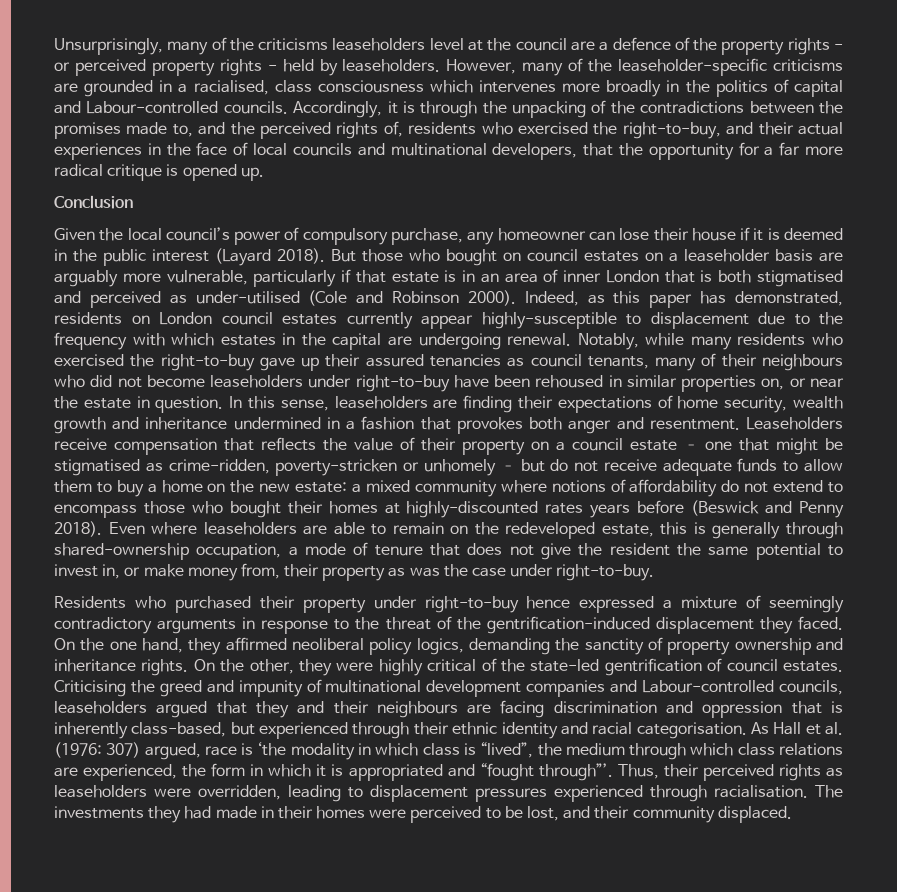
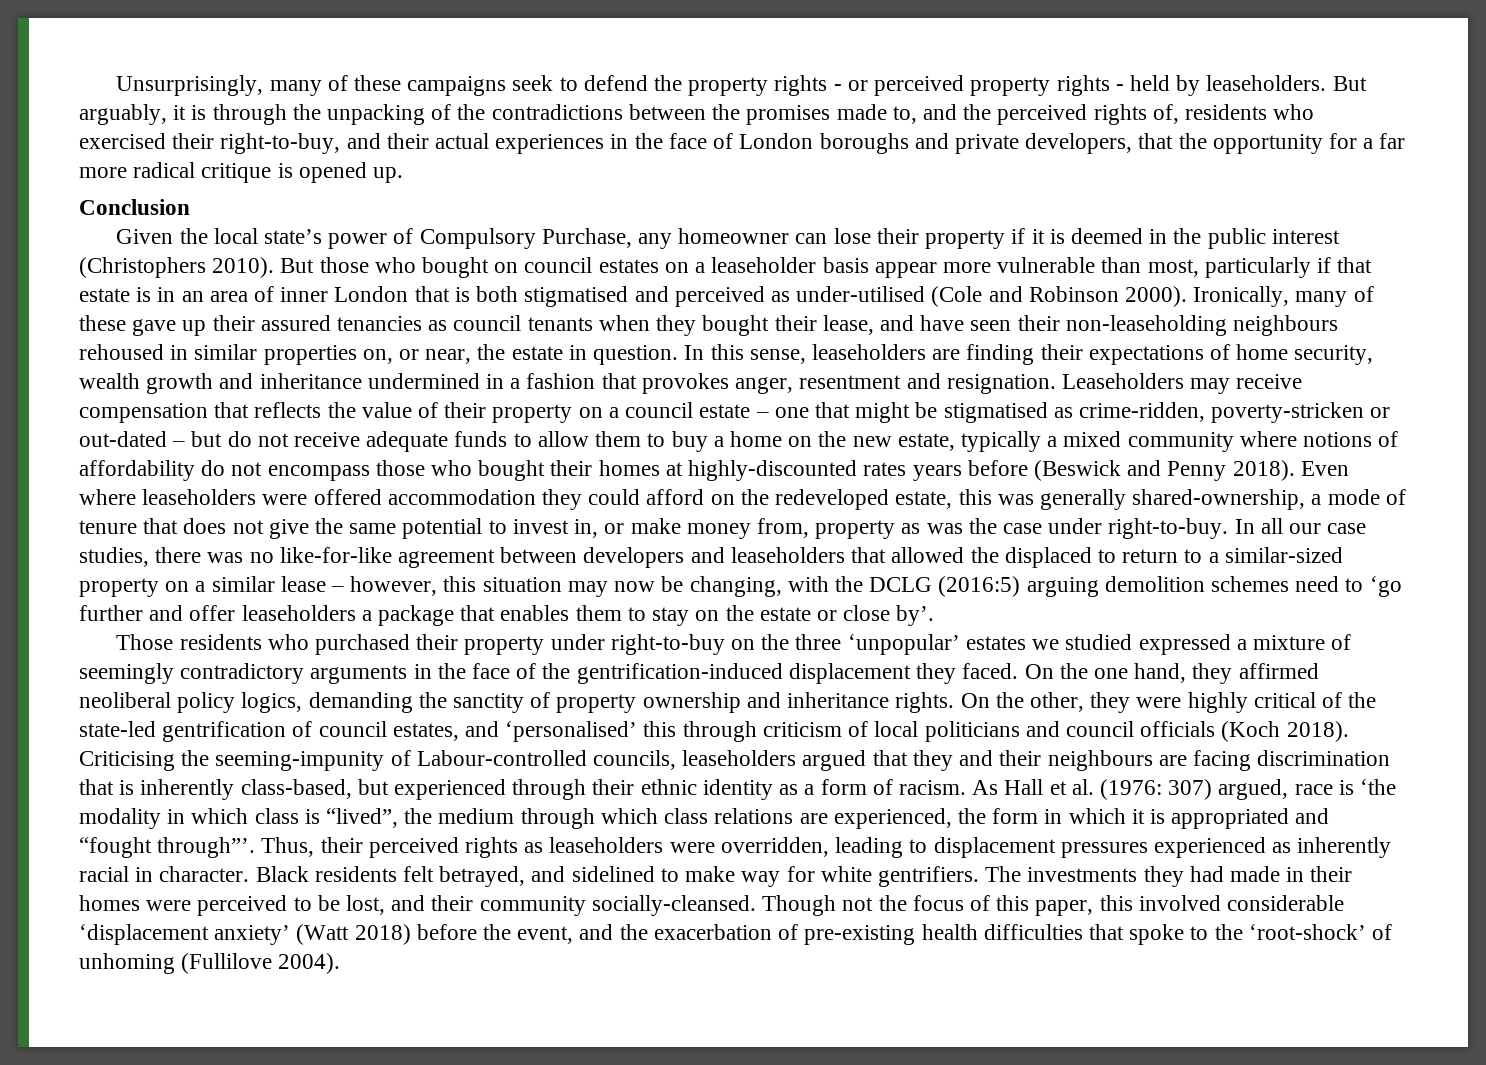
[229,37,690,51] the criticisms leaseholders level at the council are a defence of -> [354,75,648,96] these campaigns seek to defend
[446,58,843,76] [54,79,843,97] [54,101,383,118] However, many of the leaseholder-specific criticisms are grounded in a racialised, class consciousness which intervenes more broadly in the politics of capital and Labour-controlled councils. Accordingly, -> [1332,76,1367,91] [79,104,167,125] But arguably,
[593,122,618,135] the -> [172,133,215,149] their
[253,143,487,156] local councils and multinational -> [739,133,1019,154] London boroughs and private
[165,227,230,241] council’s -> [264,229,323,244] state’s
[302,228,464,245] compulsory purchase, -> [419,228,632,249] Compulsory Purchase,
[691,228,736,241] house -> [925,230,1006,249] property
[215,248,325,266] (Layard 2018). -> [79,257,275,278] (Christophers 2010).
[819,252,843,262] [54,270,248,287] are arguably more vulnerable, -> [874,257,1199,278] appear more vulnerable than most,
[524,291,843,308] [54,312,843,329] [54,332,843,350] [54,354,255,371] Indeed, as this paper has demonstrated, residents on London council estates currently appear highly-susceptible to displacement due to the frequency with which estates in the capital are undergoing renewal. Notably, while many residents who exercised the right-to-buy -> [1193,286,1374,307] [79,315,126,331] Ironically, many of these
[587,353,844,371] [54,375,531,392] tenants, many of their neighbours who did not become leaseholders under right-to-buy have been -> [527,315,1338,336] tenants when they bought their lease, and have seen their non-leaseholding neighbours
[809,378,844,388] near -> [425,349,472,364] near,
[529,417,844,434] both anger and resentment. Leaseholders -> [735,373,1231,394] anger, resentment and resignation. Leaseholders may
[423,459,496,476] unhomely -> [79,431,167,447] out-dated
[295,482,348,493] estate: -> [897,431,1041,452] estate, typically
[773,480,844,493] extend to -> (263, 469) none
[303,522,444,535] are able to remain -> [262,489,705,510] were offered accommodation they could afford
[693,522,843,539] [54,543,282,560] is generally through shared-ownership occupation, -> [997,489,1306,510] was generally shared-ownership,
[609,543,701,556] resident the -> (344, 526) none
[284,564,320,577] their -> (809, 528) none
[54,596,126,609] // Residents -> [1234,518,1367,534] [79,547,1343,568] [79,576,1402,597] [79,605,935,626] [116,634,262,650] In all our case studies, there was no like-for-like agreement between developers and leaseholders that allowed the displaced to return to a similar-sized property on a similar lease – however, this situation may now be changing, with the DCLG (2016:5) arguing demolition schemes need to ‘go further and offer leaseholders a package that enables them to stay on the estate or close by’. // Those residents
[526,596,571,609] hence -> [731,634,1133,655] on the three ‘unpopular’ estates we studied
[261,617,431,634] response to the threat -> [437,663,511,679] the face
[782,661,843,672] [54,679,638,697] estates. Criticising the greed and impunity of multinational development companies and -> [392,721,1349,742] [79,750,411,771] estates, and ‘personalised’ this through criticism of local politicians and council officials (Koch 2018). Criticising the seeming-impunity of
[666,701,783,718] and oppression -> (1391, 758) none
[560,722,747,739] and racial categorisation. -> [779,779,966,795] as a form of racism.
[650,785,808,802] through racialisation. -> [1272,837,1392,858] [79,866,979,887] as inherently racial in character. Black residents felt betrayed, and sidelined to make way for white gentrifiers.
[717,806,792,823] displaced. -> [591,895,1344,916] [79,924,1392,945] [79,953,341,974] socially-cleansed. Though not the focus of this paper, this involved considerable ‘displacement anxiety’ (Watt 2018) before the event, and the exacerbation of pre-existing health difficulties that spoke to the ‘root-shock’ of unhoming (Fullilove 2004).

